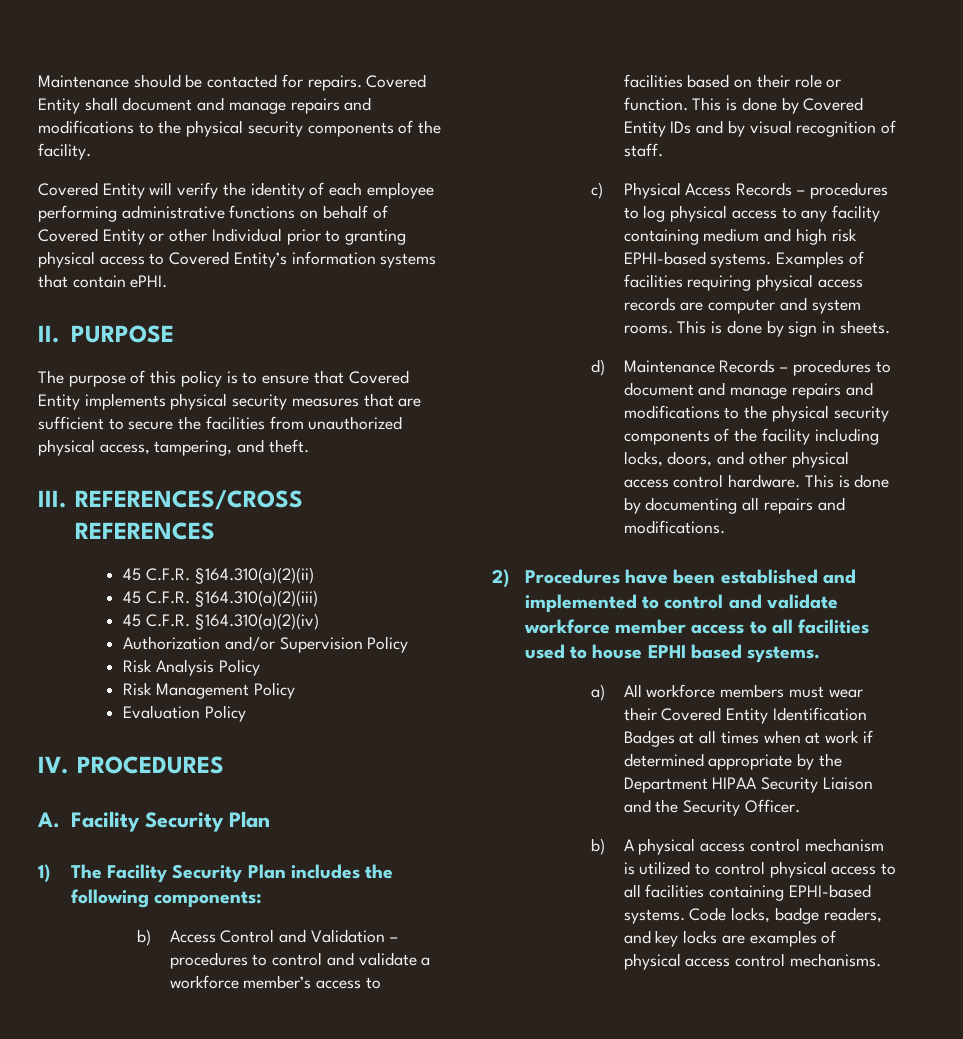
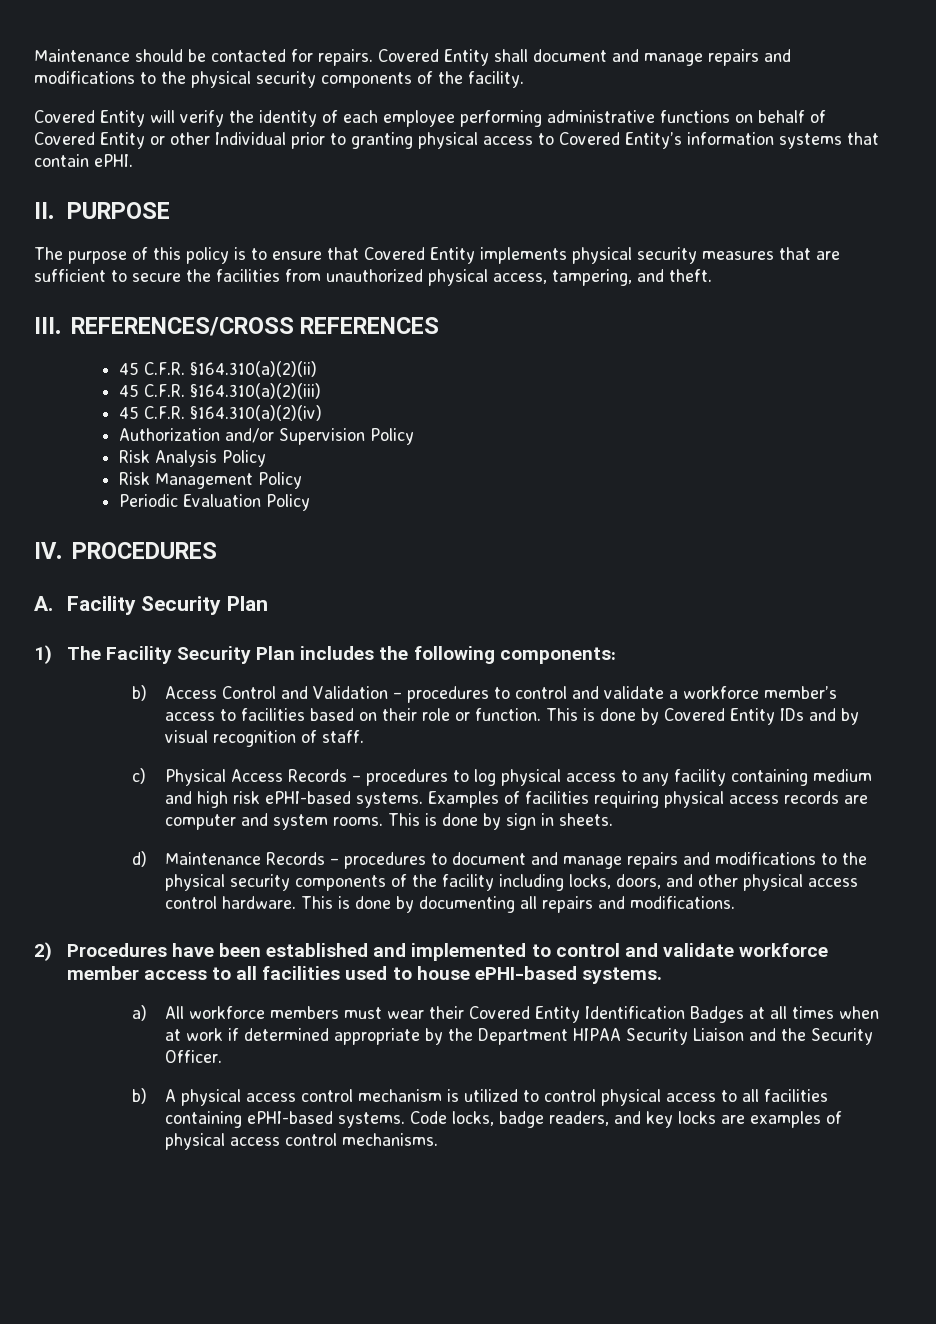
(295, 690) none -> [118,494,178,507] Periodic
[623,251,706,265] EPHI-based -> [265,791,352,804] ePHI-based
[647,644,742,659] EPHI based -> [474,966,577,980] ePHI-based
[788,884,871,898] EPHI-based -> [247,1111,334,1124] ePHI-based

